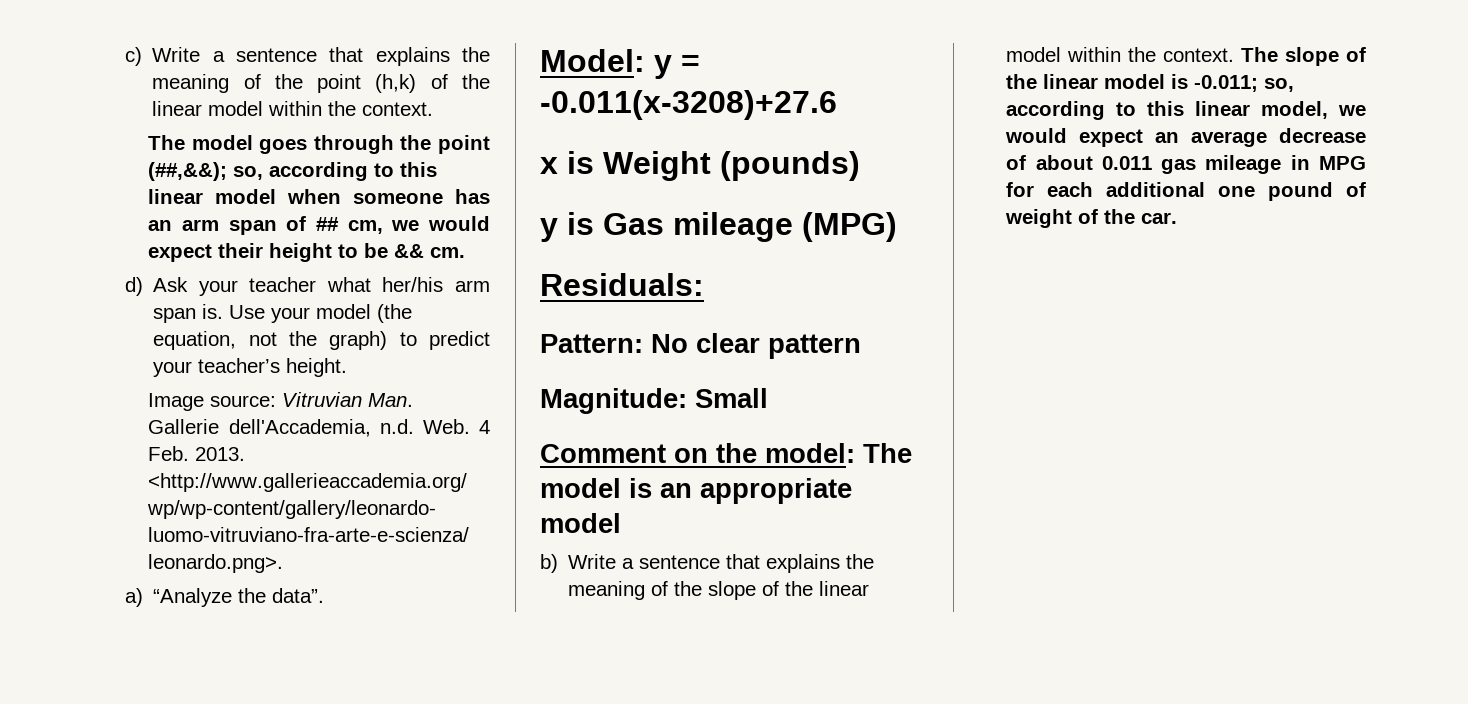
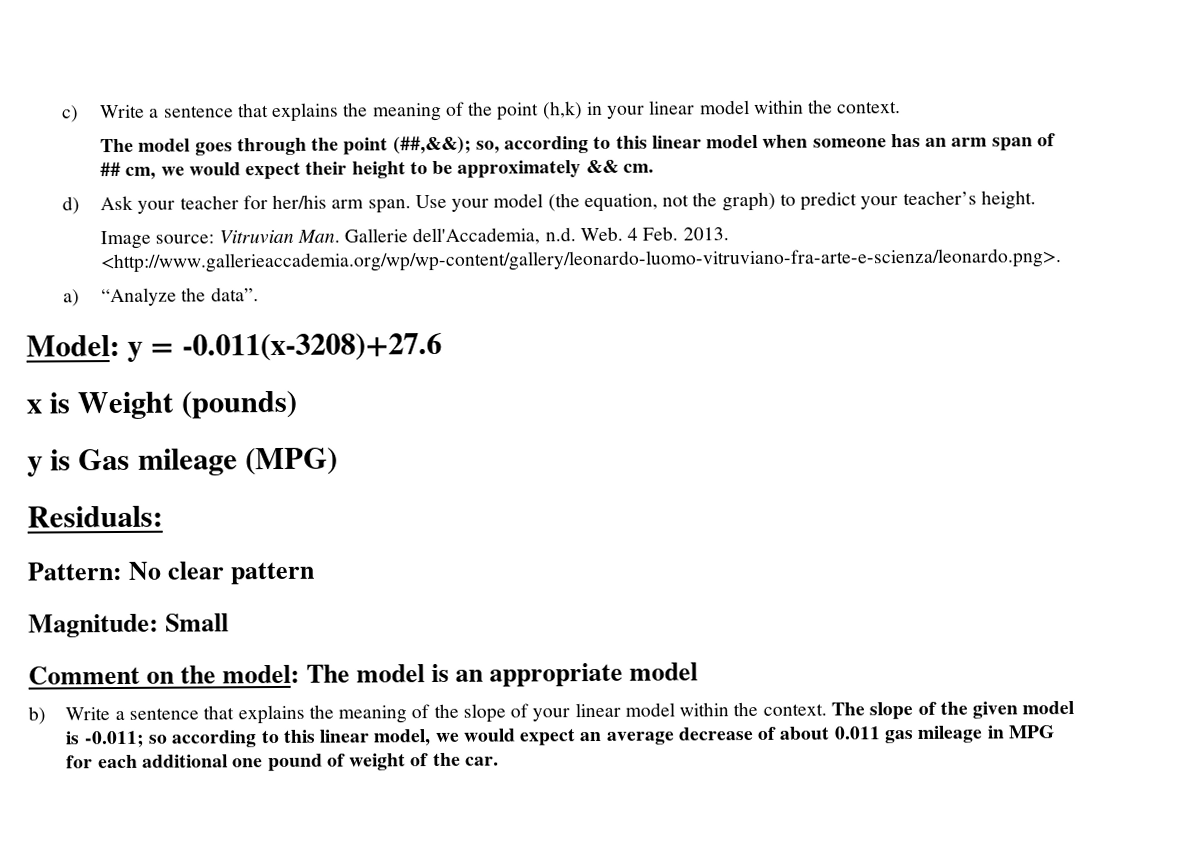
[430,74,490,89] of the -> [585,101,646,119] in your
(389, 250) none -> [457,160,582,178] approximately
[326,277,371,292] what -> [242,195,268,210] for
[153,304,224,323] span is. -> [367,199,411,214] span.
[785,581,814,596] the -> [532,708,571,722] your
[1043,74,1099,89] linear -> [972,701,1019,719] given
[1264,78,1295,92] so, -> [148,734,169,744] so

